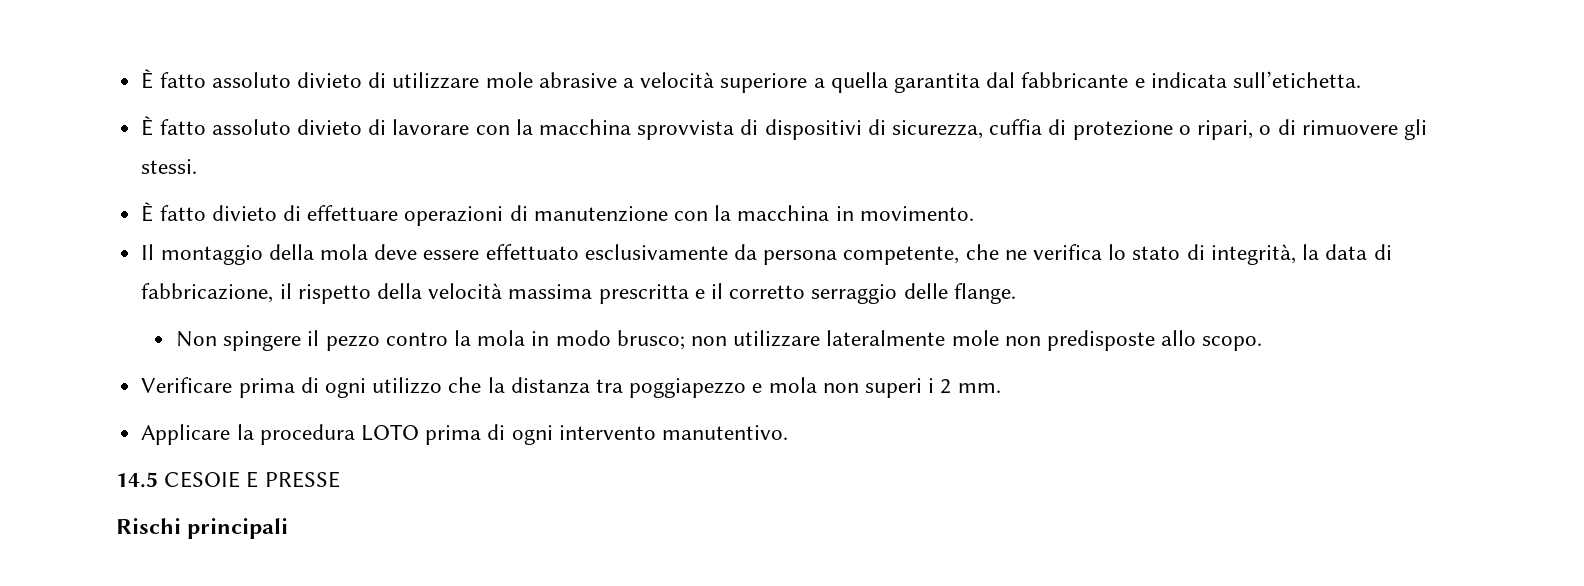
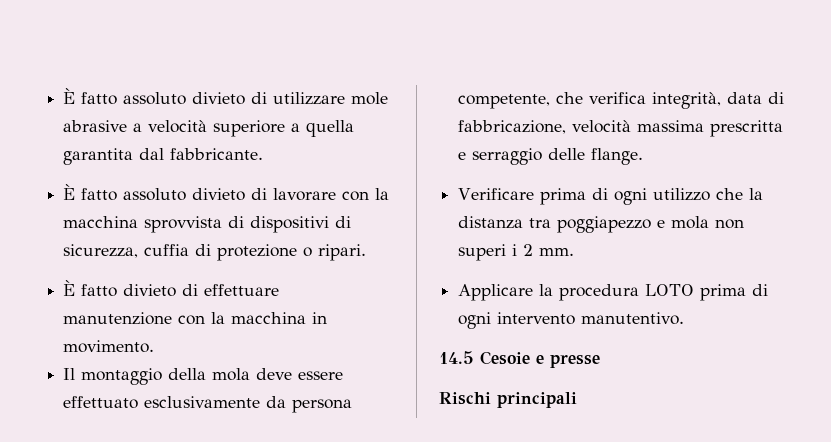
[1021,71,1362,88] fabbricante e indicata sull’etichetta. -> [170,148,264,160] fabbricante.
[1197,119,1427,140] [141,159,198,174] ripari, o di rimuovere gli stessi. -> [318,244,367,261] ripari.
[404,205,528,226] operazioni di -> (280, 290) none
[1004,244,1392,265] [141,283,422,304] ne verifica lo stato di integrità, la data di fabbricazione, il rispetto della -> [589,92,785,109] [458,120,567,134] verifica integrità, data di fabbricazione,
[710,283,806,299] il corretto -> (467, 156) none
[175,330,1263,351] // Non spingere il pezzo contro la mola in modo brusco; non utilizzare lateralmente mole non predisposte allo scopo. -> (644, 156) none
[164,471,340,488] CESOIE E PRESSE -> [480,351,600,368] Cesoie e presse

